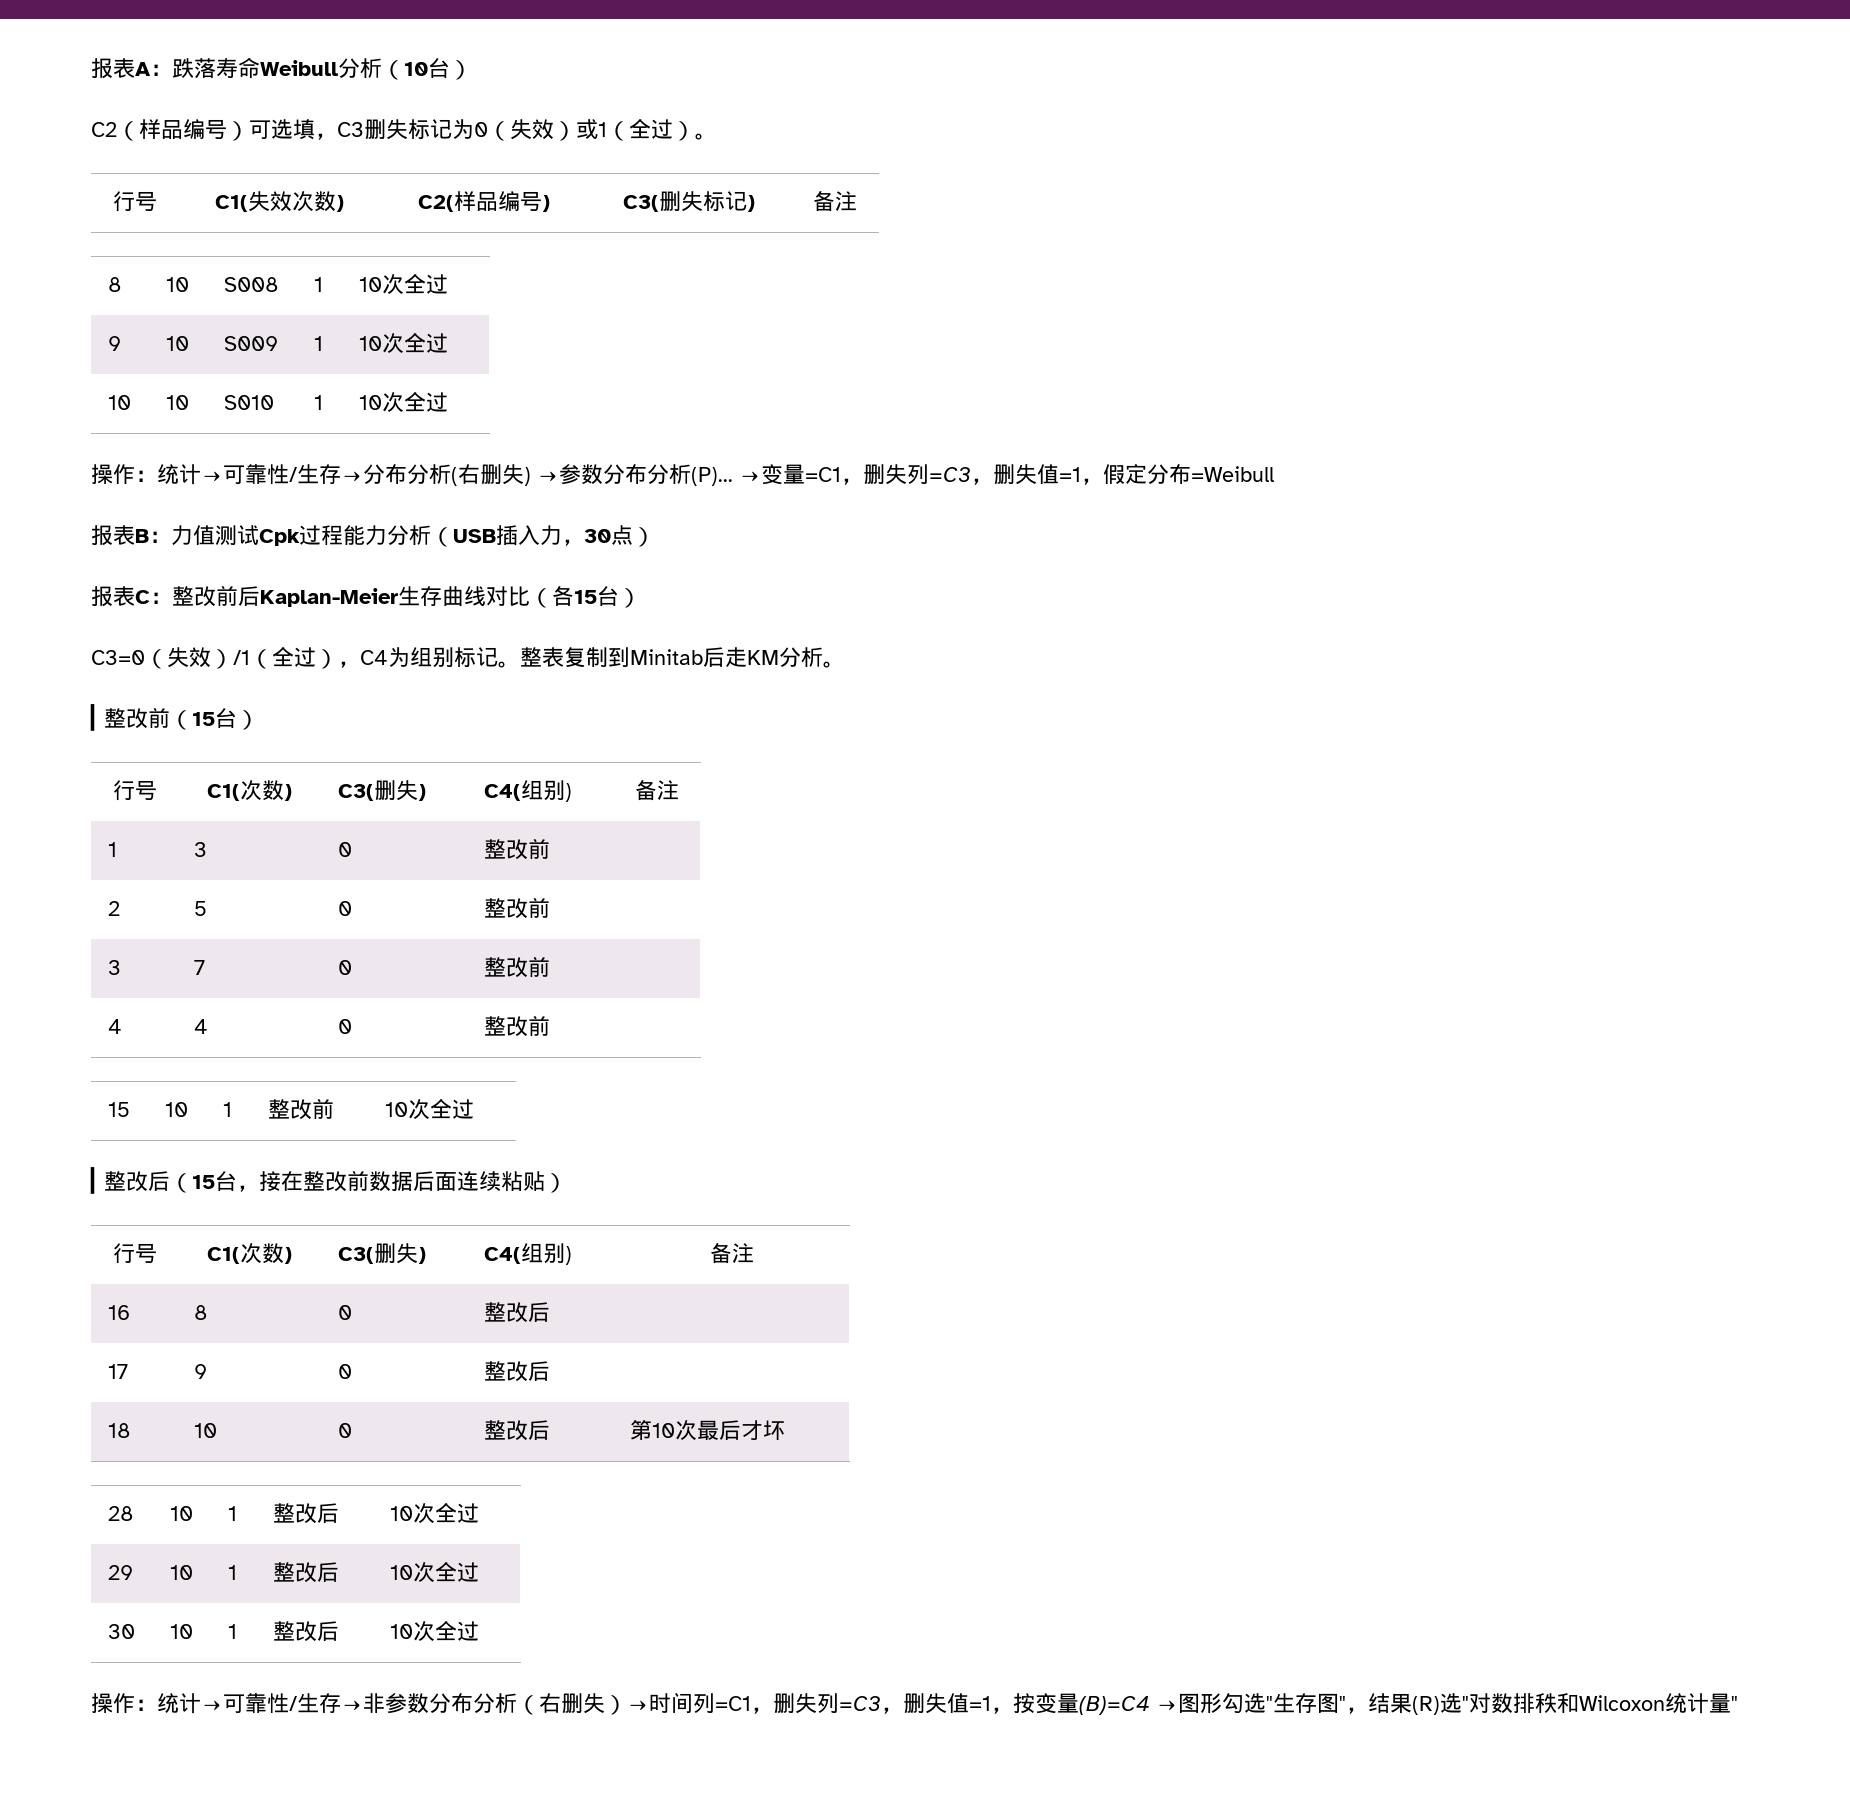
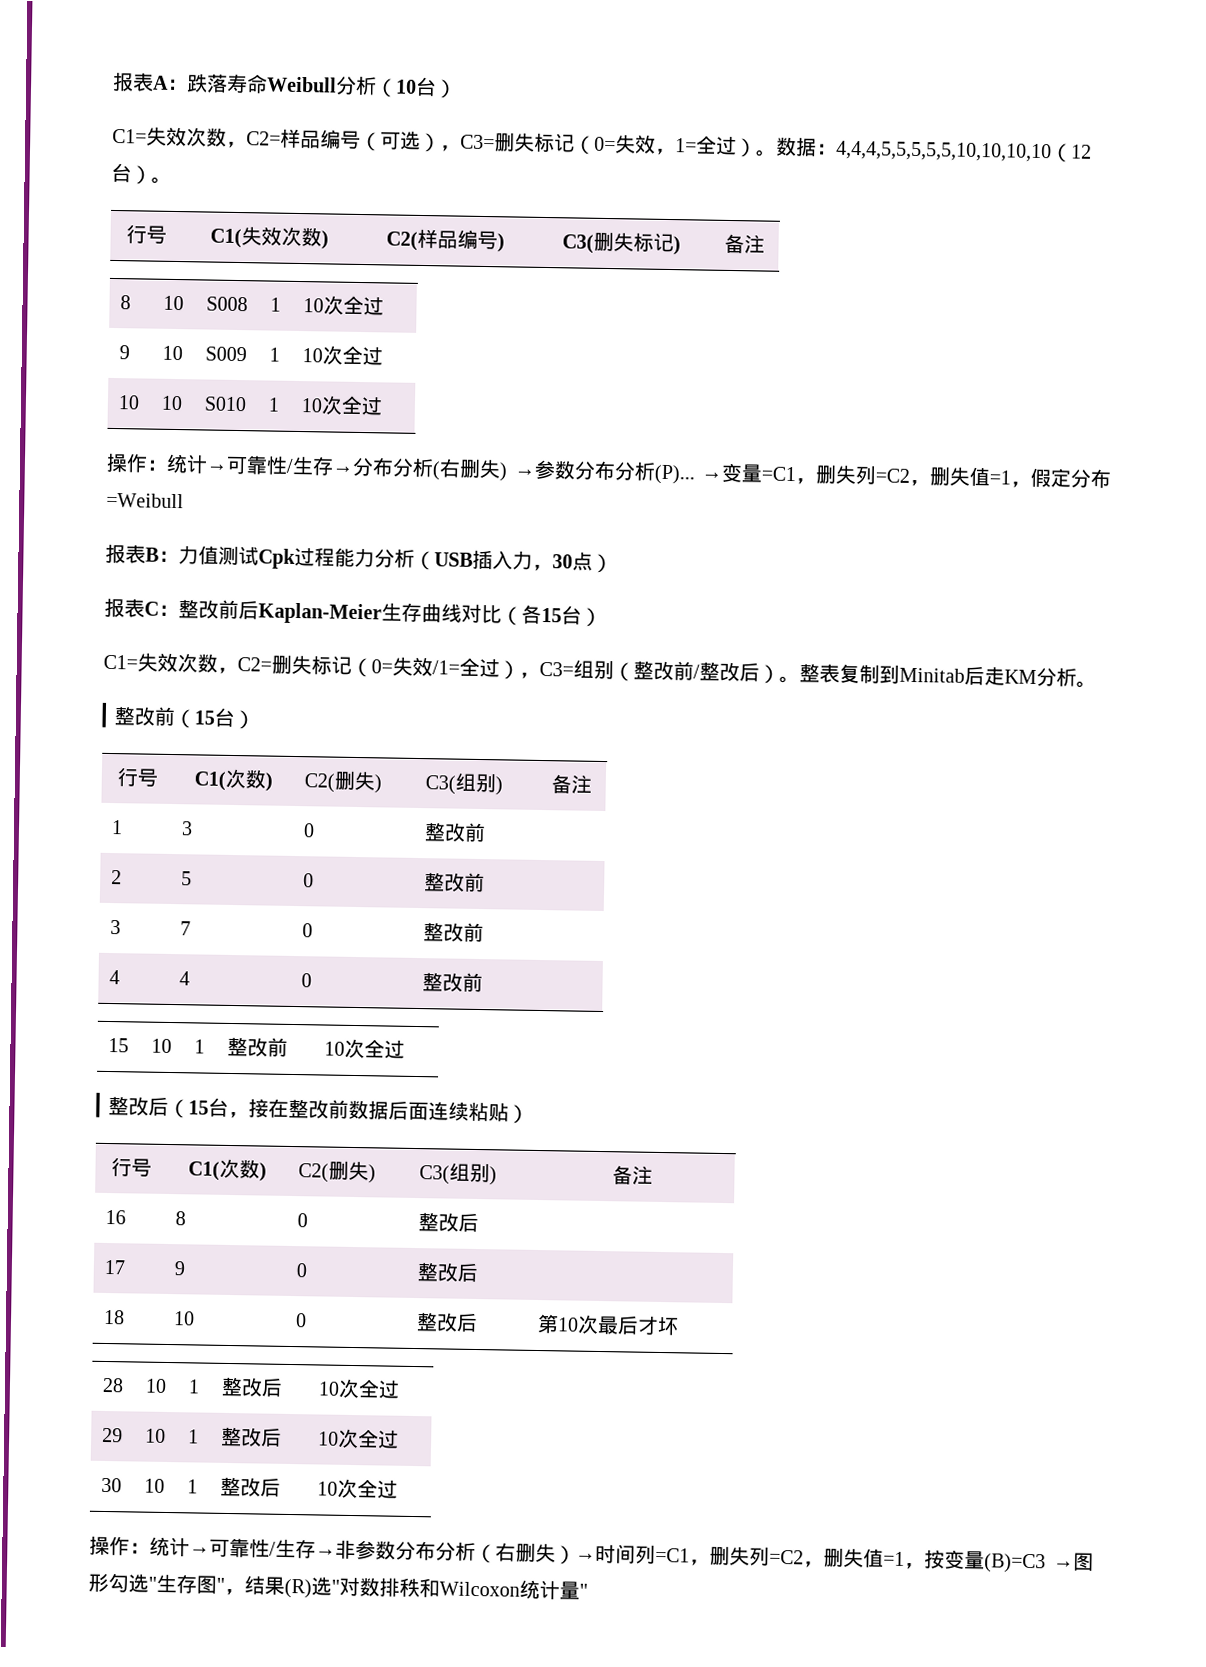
[91,119,673,141] C2（样品编号）可选填，C3删失标记为0（失效）或1（全过 -> [112,126,1092,163] [111,162,132,183] C1=失效次数，C2=样品编号（可选），C3=删失标记（0=失效，1=全过）。数据：4,4,4,5,5,5,5,5,10,10,10,10（12台
[929,467,971,482] =C3 -> [875,468,910,483] =C2
[91,647,498,669] C3=0（失效）/1（全过），C4为组别标记 -> [103,652,780,684] C1=失效次数，C2=删失标记（0=失效/1=全过），C3=组别（整改前/整改后）
[338,780,427,801] [484,784,522,801] C3(删失) | C4( -> [304,770,383,794] [425,775,457,795] C2(删失) | C3(
[338,1243,427,1264] [484,1247,522,1264] C3(删失) | C4( -> [298,1160,377,1184] [419,1165,451,1185] C2(删失) | C3(
[839,1696,881,1711] =C3 -> [769,1549,804,1565] =C2
[1079,1696,1150,1715] (B)=C4 -> [984,1553,1046,1574] (B)=C3

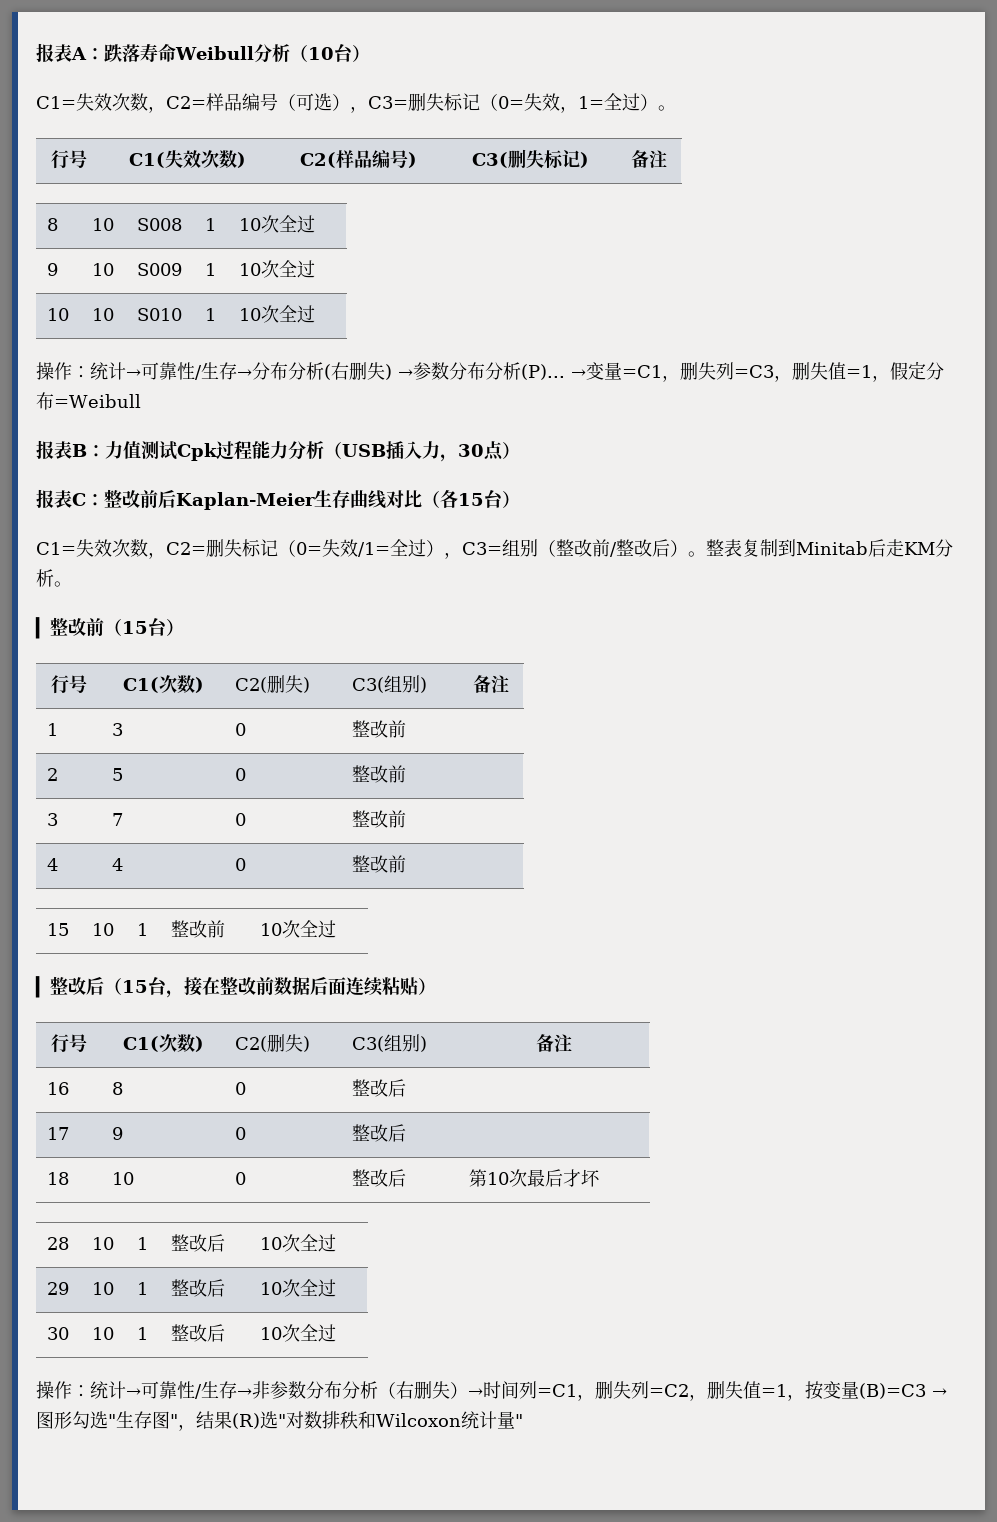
[776,136,1092,163] [111,162,172,185] 数据：4,4,4,5,5,5,5,5,10,10,10,10（12台）。 -> (676, 108) none
[875,468,910,483] =C2 -> [734,365,774,378] =C3

